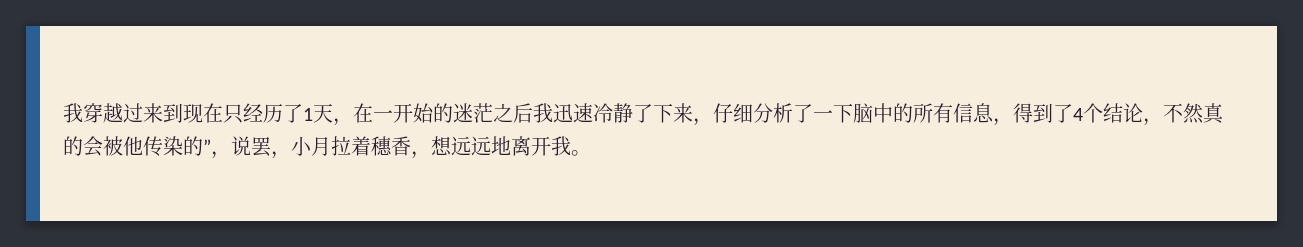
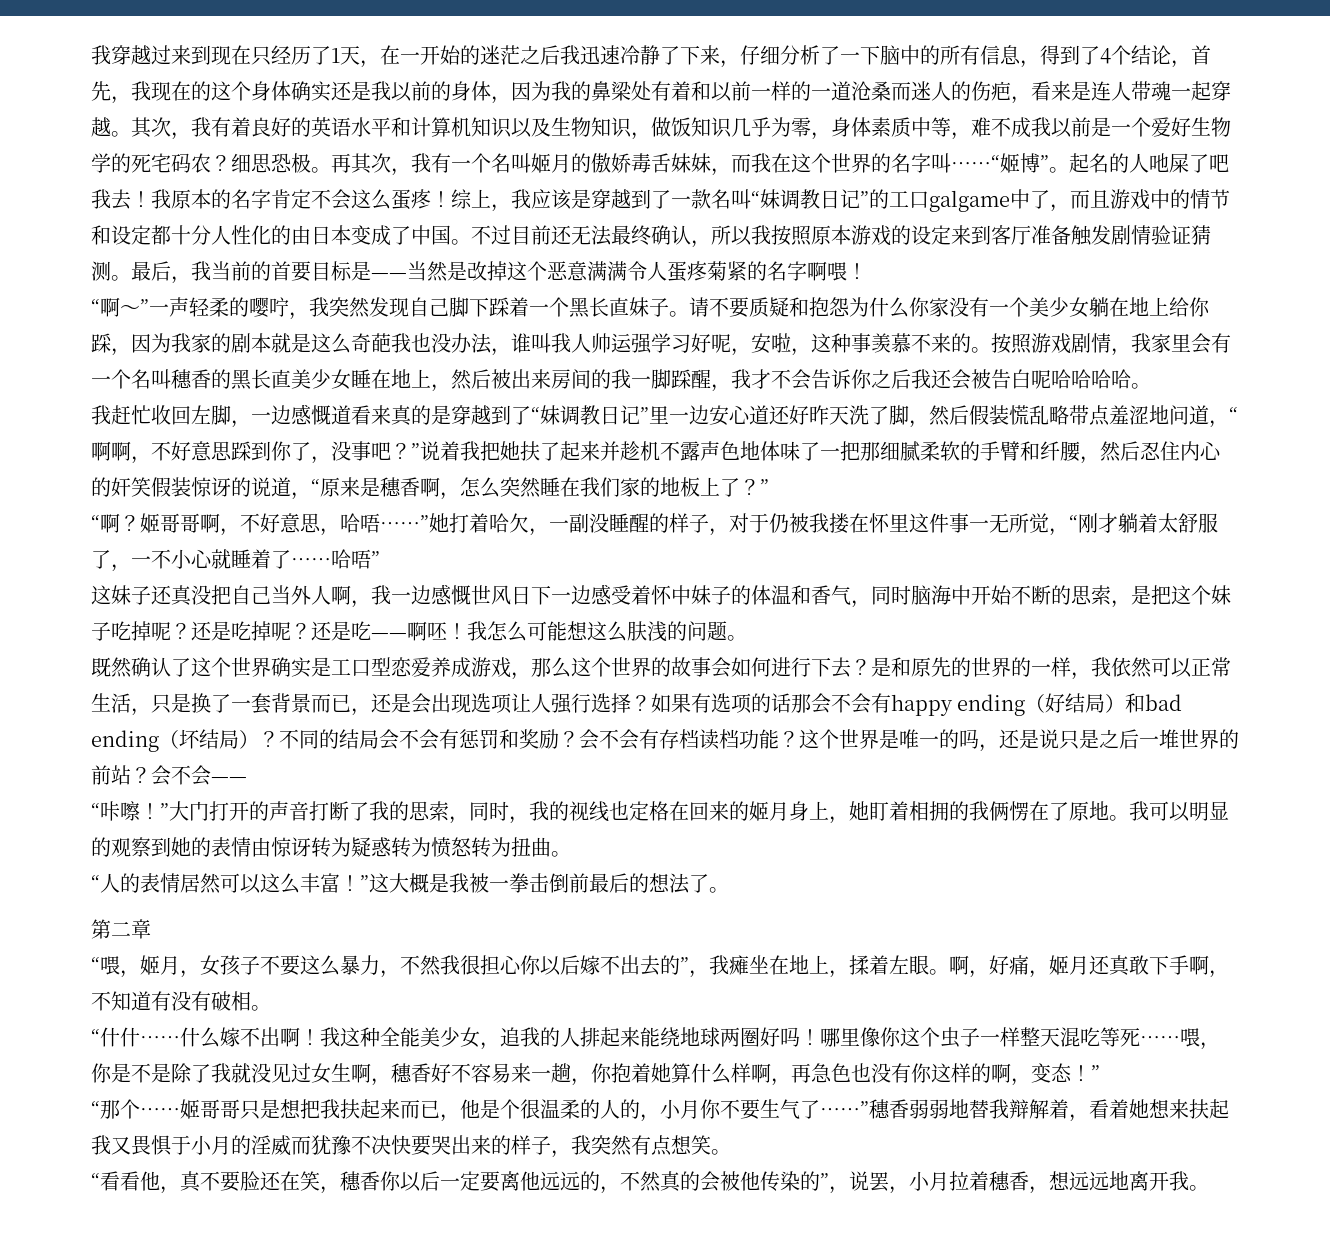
(1163, 122) none -> [1191,45,1211,65] [91,81,1231,104] [91,117,1231,140] [91,153,1229,176] [91,189,1230,212] [91,225,1211,248] [91,261,867,284] [91,297,1210,320] [91,333,1231,356] [91,369,1151,392] [91,404,1238,428] [91,441,1222,464] [91,477,769,500] [91,513,1218,536] [91,549,380,572] [91,584,1231,608] [91,621,747,642] [91,657,1231,680] [91,693,1183,716] [91,729,1239,752] [91,765,247,786] [91,801,1229,824] [91,837,571,858] [91,873,729,894] [91,919,151,939] [91,955,1229,978] [91,991,271,1011] [91,1027,1220,1050] [91,1063,1100,1086] [91,1099,1229,1122] [91,1135,731,1158] [91,1171,620,1194] 首先，我现在的这个身体确实还是我以前的身体，因为我的鼻梁处有着和以前一样的一道沧桑而迷人的伤疤，看来是连人带魂一起穿越。其次，我有着良好的英语水平和计算机知识以及生物知识，做饭知识几乎为零，身体素质中等，难不成我以前是一个爱好生物学的死宅码农？细思恐极。再其次，我有一个名叫姬月的傲娇毒舌妹妹，而我在这个世界的名字叫……“姬博”。起名的人吔屎了吧我去！我原本的名字肯定不会这么蛋疼！综上，我应该是穿越到了一款名叫“妹调教日记”的工口galgame中了，而且游戏中的情节和设定都十分人性化的由日本变成了中国。不过目前还无法最终确认，所以我按照原本游戏的设定来到客厅准备触发剧情验证猜测。最后，我当前的首要目标是——当然是改掉这个恶意满满令人蛋疼菊紧的名字啊喂！ // “啊～”一声轻柔的嘤咛，我突然发现自己脚下踩着一个黑长直妹子。请不要质疑和抱怨为什么你家没有一个美少女躺在地上给你踩，因为我家的剧本就是这么奇葩我也没办法，谁叫我人帅运强学习好呢，安啦，这种事羡慕不来的。按照游戏剧情，我家里会有一个名叫穗香的黑长直美少女睡在地上，然后被出来房间的我一脚踩醒，我才不会告诉你之后我还会被告白呢哈哈哈哈。 // 我赶忙收回左脚，一边感慨道看来真的是穿越到了“妹调教日记”里一边安心道还好昨天洗了脚，然后假装慌乱略带点羞涩地问道，“啊啊，不好意思踩到你了，没事吧？”说着我把她扶了起来并趁机不露声色地体味了一把那细腻柔软的手臂和纤腰，然后忍住内心的奸笑假装惊讶的说道，“原来是穗香啊，怎么突然睡在我们家的地板上了？” // “啊？姬哥哥啊，不好意思，哈唔……”她打着哈欠，一副没睡醒的样子，对于仍被我搂在怀里这件事一无所觉，“刚才躺着太舒服了，一不小心就睡着了……哈唔” // 这妹子还真没把自己当外人啊，我一边感慨世风日下一边感受着怀中妹子的体温和香气，同时脑海中开始不断的思索，是把这个妹子吃掉呢？还是吃掉呢？还是吃——啊呸！我怎么可能想这么肤浅的问题。 // 既然确认了这个世界确实是工口型恋爱养成游戏，那么这个世界的故事会如何进行下去？是和原先的世界的一样，我依然可以正常生活，只是换了一套背景而已，还是会出现选项让人强行选择？如果有选项的话那会不会有happy ending（好结局）和bad ending（坏结局）？不同的结局会不会有惩罚和奖励？会不会有存档读档功能？这个世界是唯一的吗，还是说只是之后一堆世界的前站？会不会—— // “咔嚓！”大门打开的声音打断了我的思索，同时，我的视线也定格在回来的姬月身上，她盯着相拥的我俩愣在了原地。我可以明显的观察到她的表情由惊讶转为疑惑转为愤怒转为扭曲。 // “人的表情居然可以这么丰富！”这大概是我被一拳击倒前最后的想法了。 // 第二章 // “喂，姬月，女孩子不要这么暴力，不然我很担心你以后嫁不出去的”，我瘫坐在地上，揉着左眼。啊，好痛，姬月还真敢下手啊，不知道有没有破相。 // “什什……什么嫁不出啊！我这种全能美少女，追我的人排起来能绕地球两圈好吗！哪里像你这个虫子一样整天混吃等死……喂，你是不是除了我就没见过女生啊，穗香好不容易来一趟，你抱着她算什么样啊，再急色也没有你这样的啊，变态！” // “那个……姬哥哥只是想把我扶起来而已，他是个很温柔的人的，小月你不要生气了……”穗香弱弱地替我辩解着，看着她想来扶起我又畏惧于小月的淫威而犹豫不决快要哭出来的样子，我突然有点想笑。 // “看看他，真不要脸还在笑，穗香你以后一定要离他远远的，

